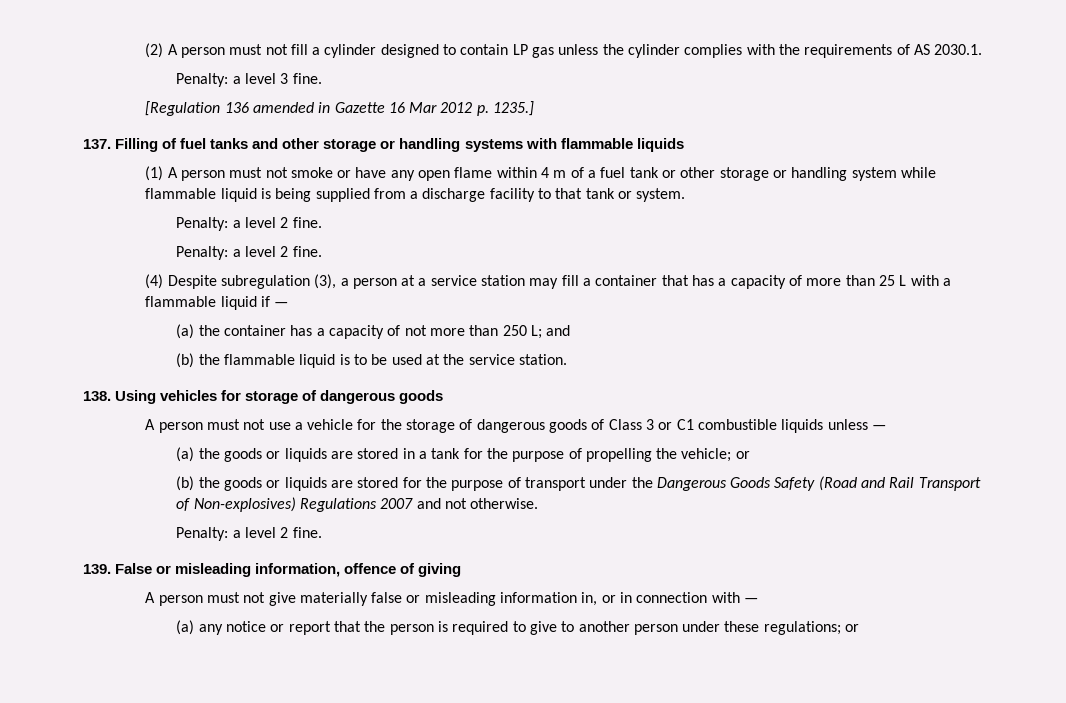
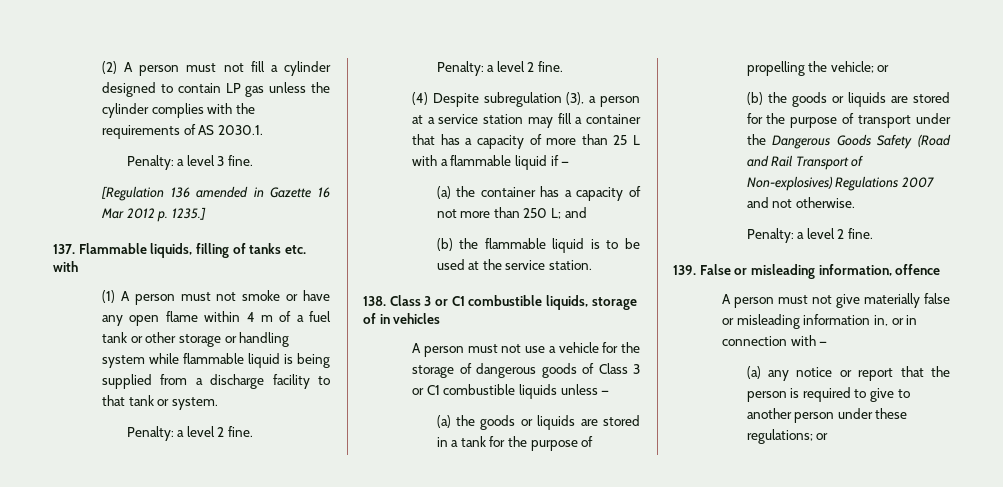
[115,138,684,152] Filling of fuel tanks and other storage or handling systems with flammable liquids -> [78,243,306,258] [53,261,78,272] Flammable liquids, filling of tanks etc. with
[115,390,444,404] Using vehicles for storage of dangerous goods -> [389,295,637,310] [363,313,441,324] Class 3 or C1 combustible liquids, storage of in vehicles
[400,563,462,577] of giving -> (941, 269) none

